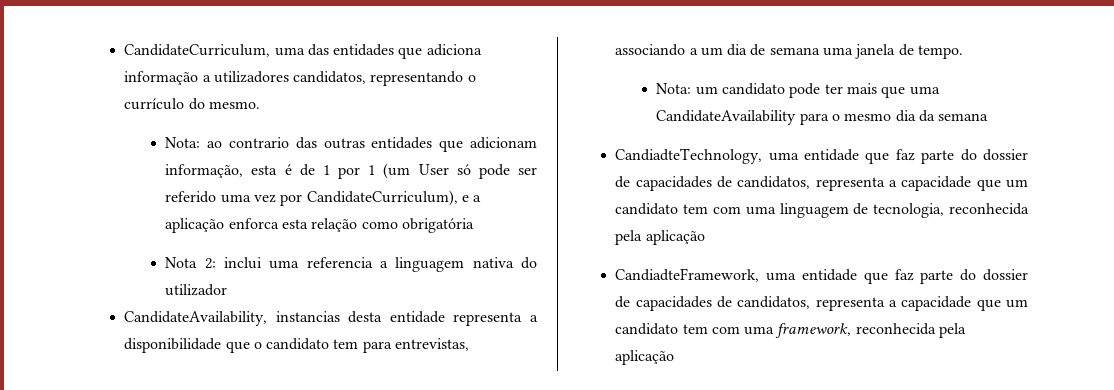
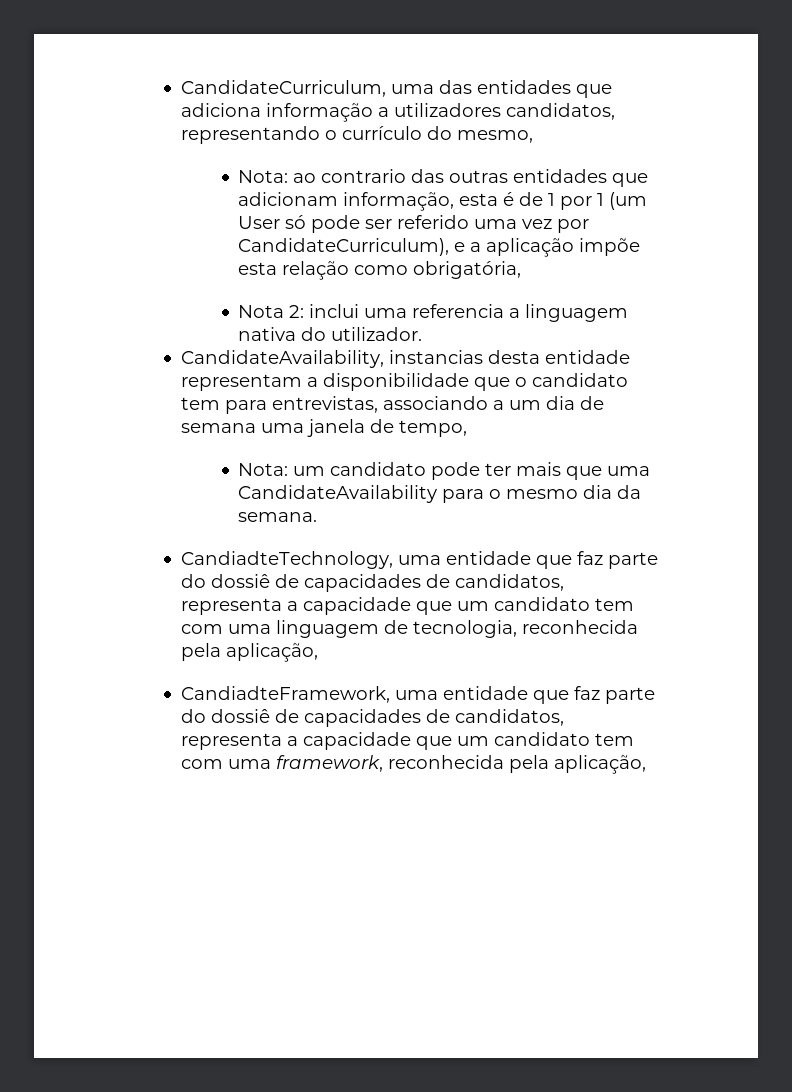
[208,101,260,109] mesmo. -> [456,130,533,143] mesmo,
[228,218,279,229] enforca -> [579,238,641,256] impõe
[401,218,474,233] obrigatória -> [413,261,522,279] obrigatória,
[165,284,228,296] utilizador -> [331,327,423,341] utilizador.
[453,312,523,326] representa -> [180,374,302,391] representam
[918,45,964,59] tempo. -> [398,420,467,437] tempo,
[938,113,989,121] semana -> [238,512,318,522] semana.
[983,149,1028,161] dossier -> [210,574,270,588] dossiê
[645,230,705,245] aplicação -> [225,643,318,662] aplicação,
[983,269,1028,281] dossier -> [210,709,270,723] dossiê
[615,350,675,365] aplicação -> [553,755,646,774] aplicação,

